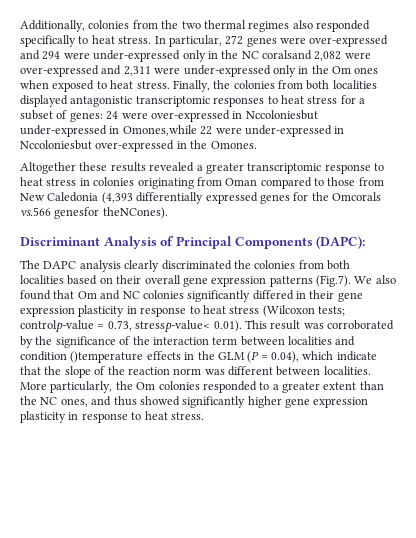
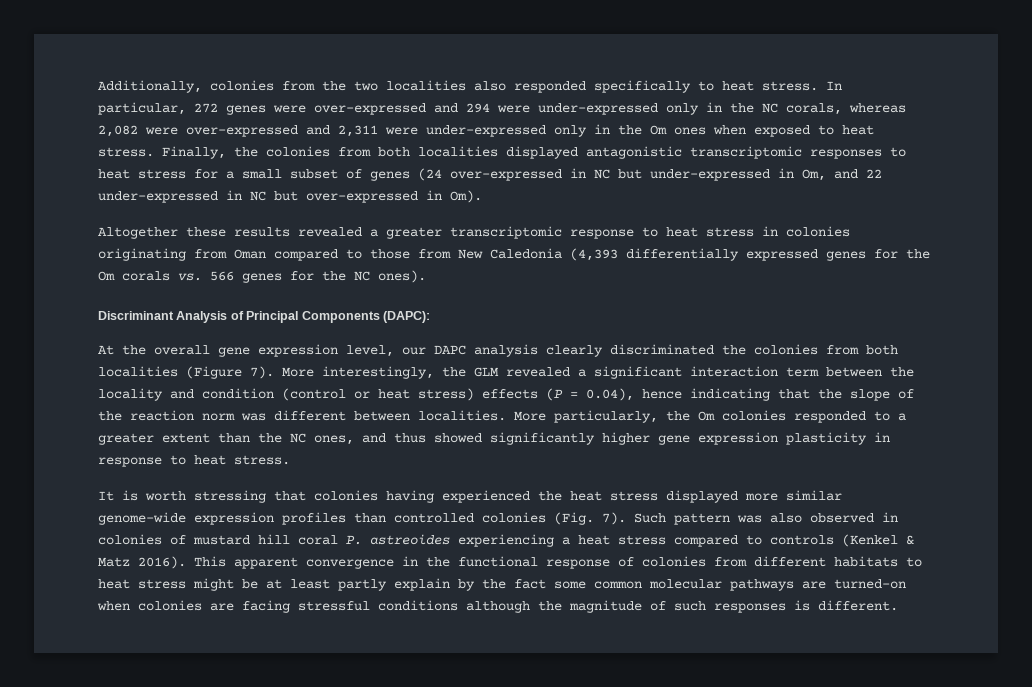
[203,20,290,32] thermal regimes -> [386,80,466,91] localities
[262,50,312,60] coralsand -> [786,103,906,115] corals, whereas
(365, 101) none -> [242,169,282,179] small
[69,110,318,122] [20,125,345,137] [20,140,257,152] genes: 24 were over-expressed in Nccoloniesbut under-expressed in Omones,while 22 were under-expressed in Nccoloniesbut over-expressed in the Omones. -> [370,168,882,181] [98,190,482,203] genes (24 over-expressed in NC but under-expressed in Om, and 22 under-expressed in NC but over-expressed in Om).
[332,192,381,201] [20,207,168,219] Omcorals vs.566 genesfor theNCones). -> [98,270,426,283] Om corals vs. 566 genes for the NC ones).
[20,260,40,269] The -> [98,344,426,357] At the overall gene expression level, our
[67,275,396,287] [20,290,363,302] [20,305,345,317] [20,320,394,333] [20,336,356,348] [20,351,245,363] based on their overall gene expression patterns (Fig.7). We also found that Om and NC colonies significantly differed in their gene expression plasticity in response to heat stress (Wilcoxon tests; controlp-value = 0.73, stressp-value< 0.01). This result was corroborated by the significance of the interaction term between localities and condition ()temperature effects in the GLM -> [186,366,914,379] [98,388,538,401] (Figure 7). More interestingly, the GLM revealed a significant interaction term between the locality and condition (control or heat stress) effects
[302,351,377,361] which indicate -> [642,388,770,401] hence indicating
(204, 416) none -> [98,490,842,503] [98,512,898,525] [98,534,914,547] [98,556,922,569] [98,578,906,591] [97,600,898,613] // It is worth stressing that colonies having experienced the heat stress displayed more similar genome-wide expression profiles than controlled colonies (Fig. 7). Such pattern was also observed in colonies of mustard hill coral P. astreoides experiencing a heat stress compared to controls (Kenkel & Matz 2016). This apparent convergence in the functional response of colonies from different habitats to heat stress might be at least partly explain by the fact some common molecular pathways are turned-on when colonies are facing stressful conditions although the magnitude of such responses is different.

